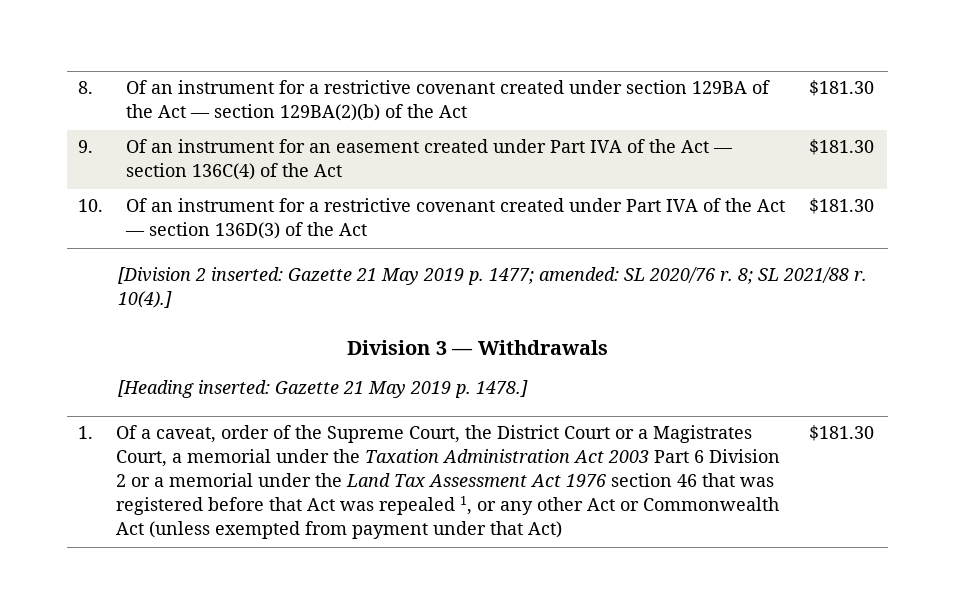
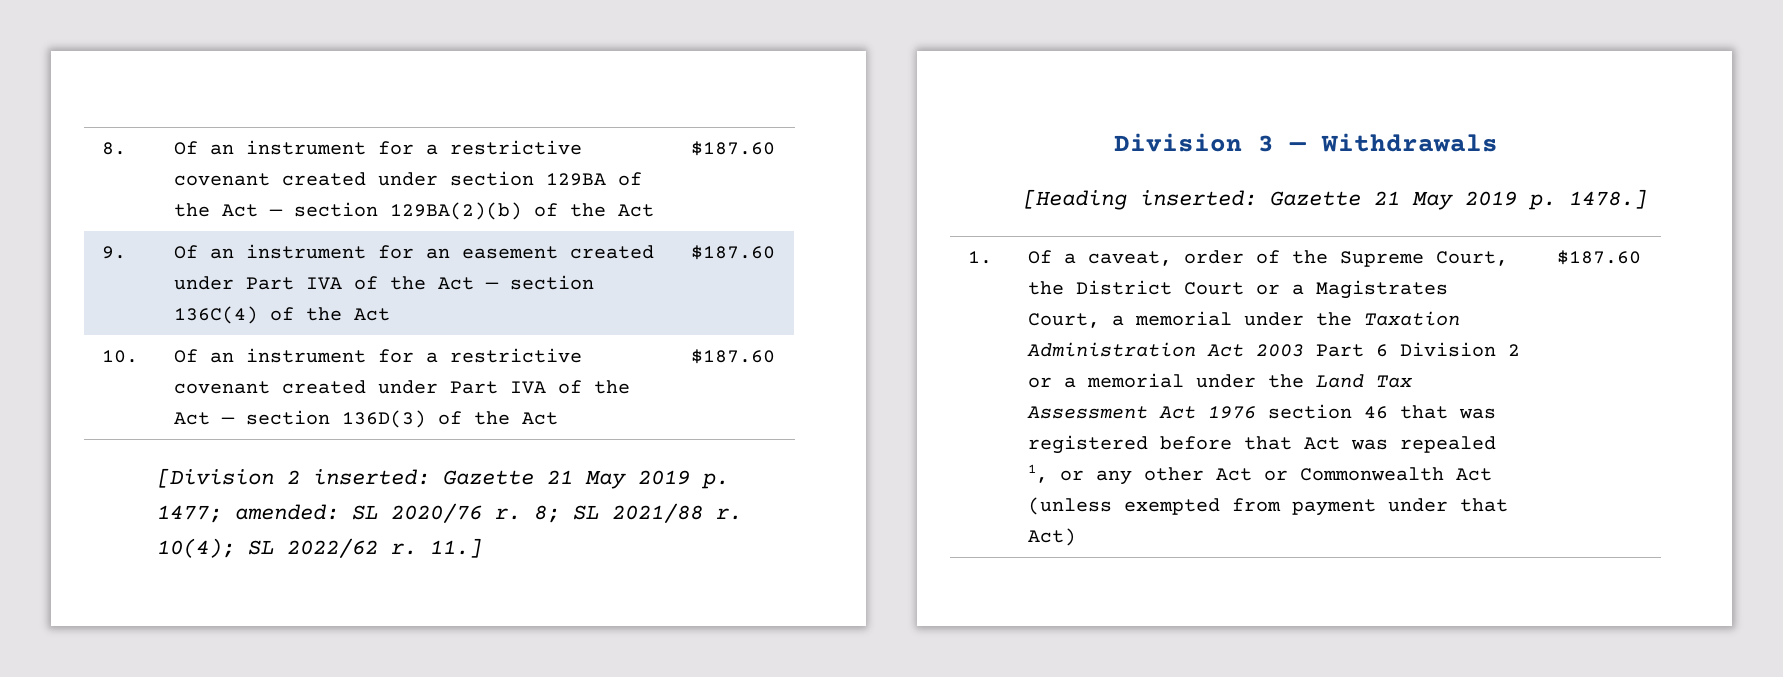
[809,80,875,96] $181.30 -> [690,141,775,156] $187.60
[809,139,875,155] $181.30 -> [690,245,775,260] $187.60
[809,198,875,214] $181.30 -> [690,349,775,364] $187.60
[118,291,173,308] 10(4).] -> [156,538,482,558] 10(4); SL 2022/62 r. 11.]
[809,425,875,441] $181.30 -> [1556,250,1641,265] $187.60

